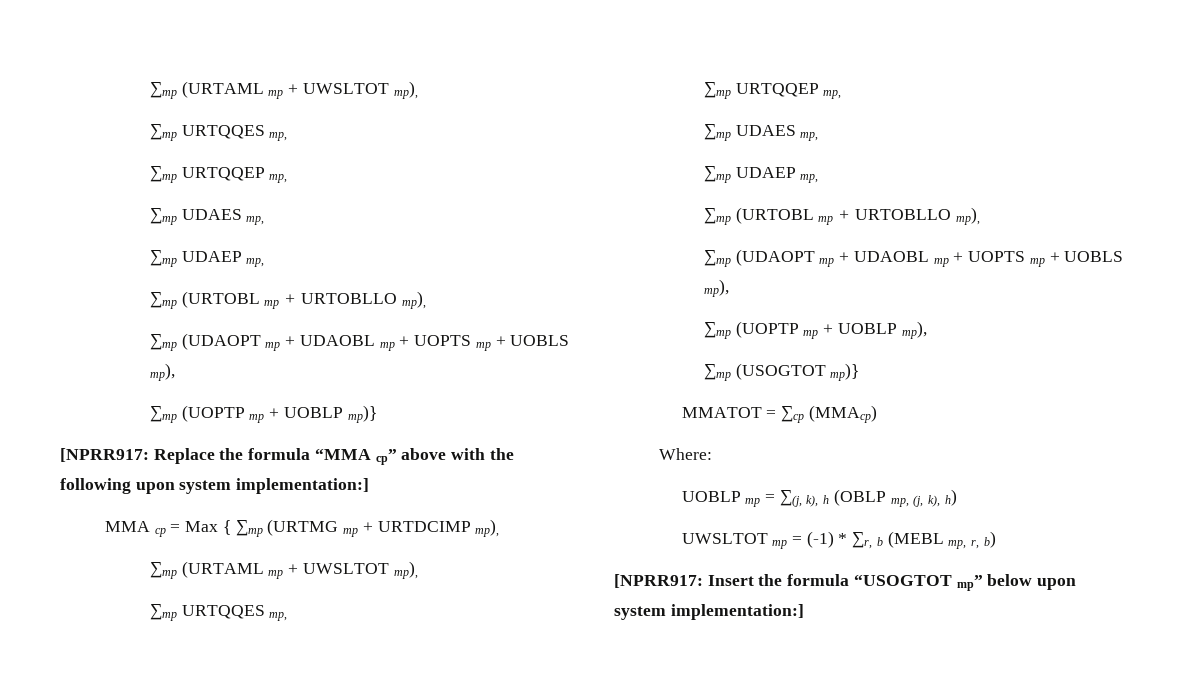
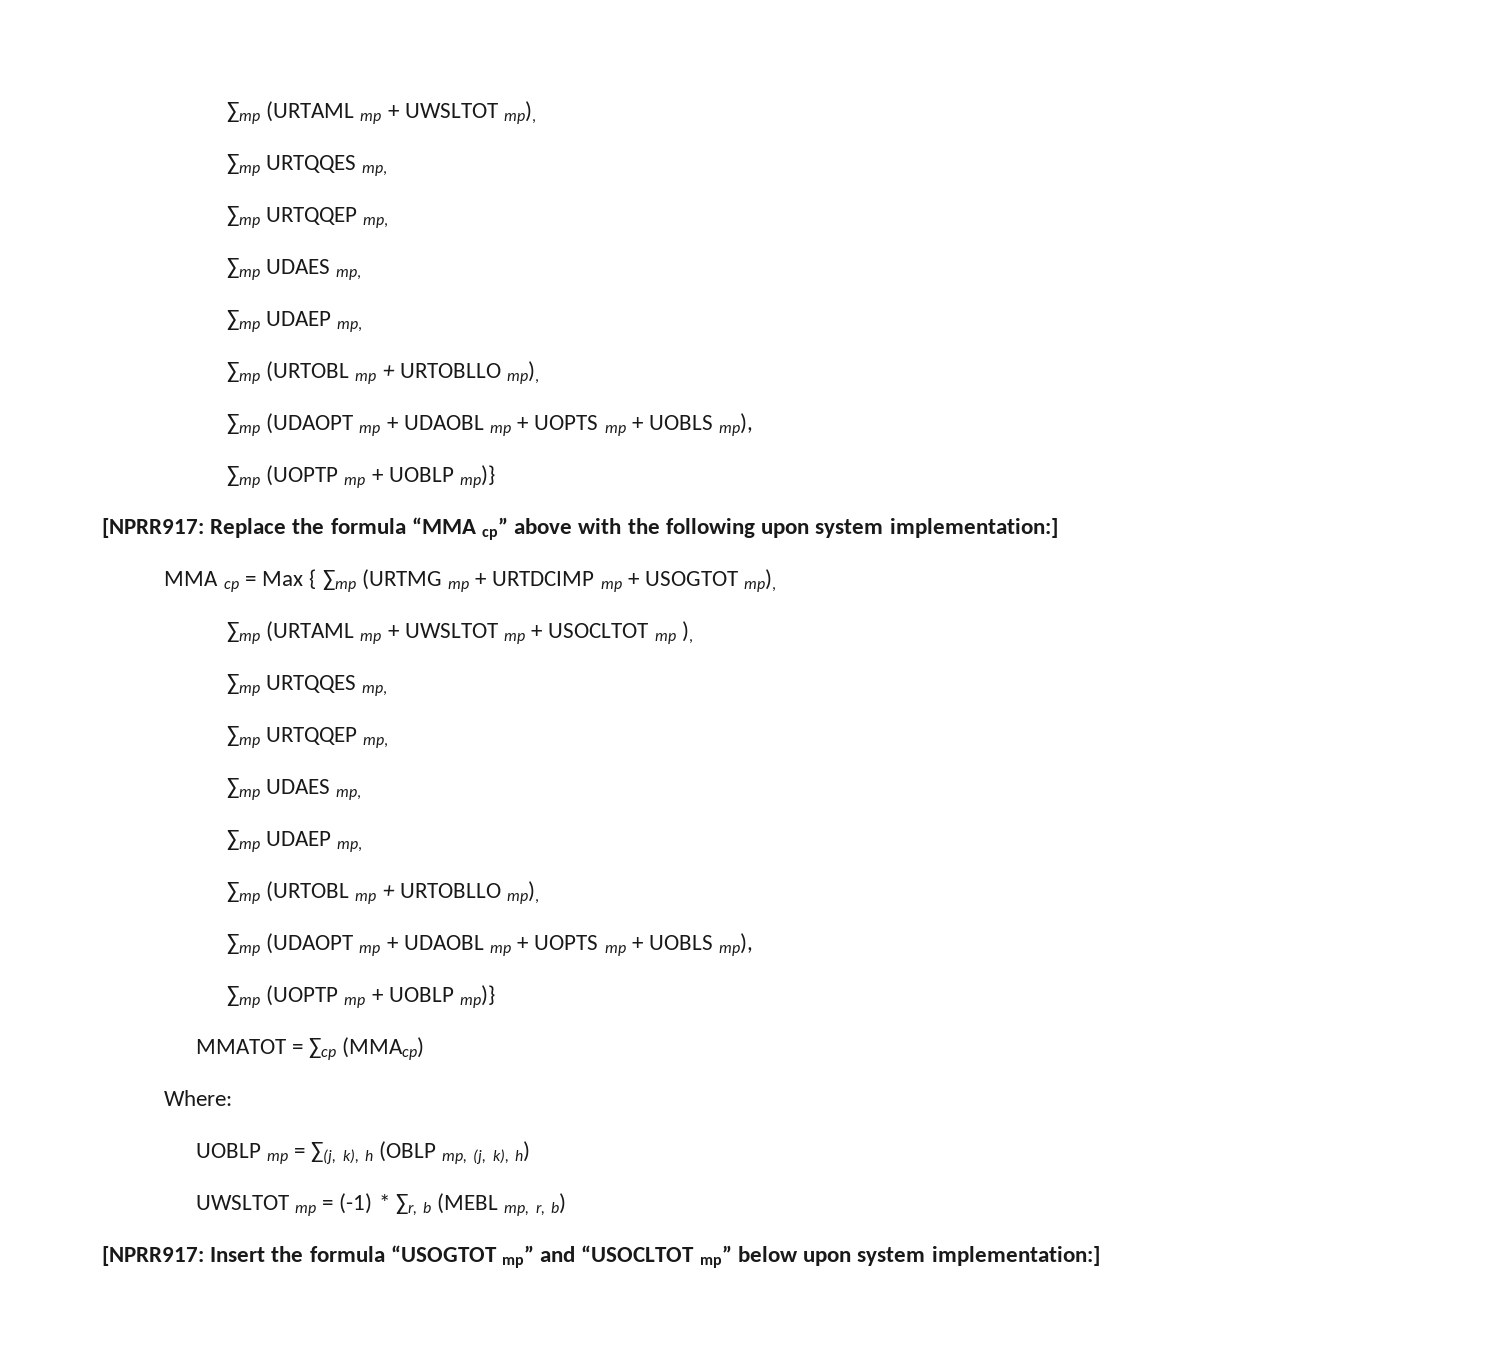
(471, 526) none -> [600,571,738,592] mp + USOGTOT
[393,561,418,579] mp), -> [503,621,693,644] mp + USOCLTOT mp ),
[901,321,927,339] [704,363,826,381] mp), // ∑mp (USOGTOT -> (454, 994) none
(983, 583) none -> [540,1245,732,1268] and “USOCLTOT mp”

